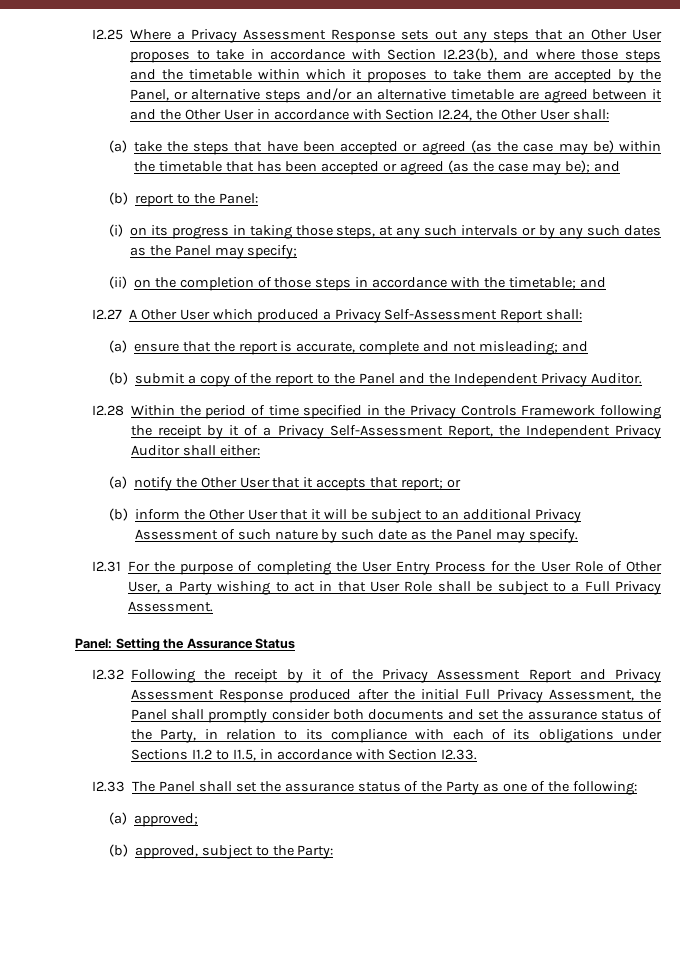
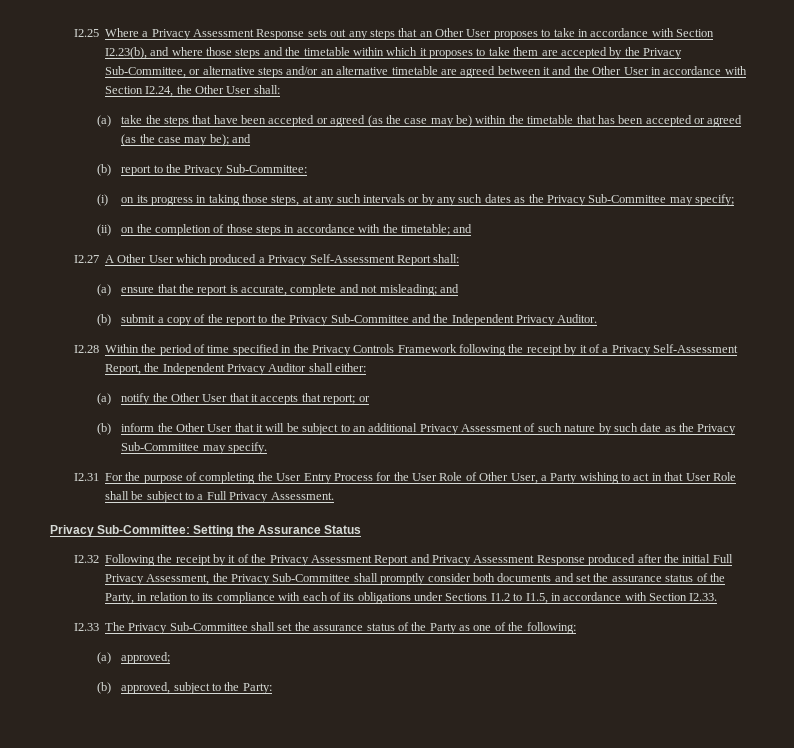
[130,89,170,101] Panel, -> [643,48,683,59] [104,66,186,78] Privacy Sub-Committee,
[218,193,258,204] Panel: -> [184,164,307,176] Privacy Sub-Committee:
[174,245,211,256] Panel -> [546,194,667,206] Privacy Sub-Committee
[359,373,396,384] Panel -> [289,314,409,326] Privacy Sub-Committee
[456,529,493,540] Panel -> [697,424,737,435] [121,442,200,451] Privacy Sub-Committee
[75,638,112,649] Panel: -> [50,525,191,537] Privacy Sub-Committee:
[131,709,168,720] Panel -> [231,573,351,585] Privacy Sub-Committee
[158,781,195,792] Panel -> [128,622,248,634] Privacy Sub-Committee

